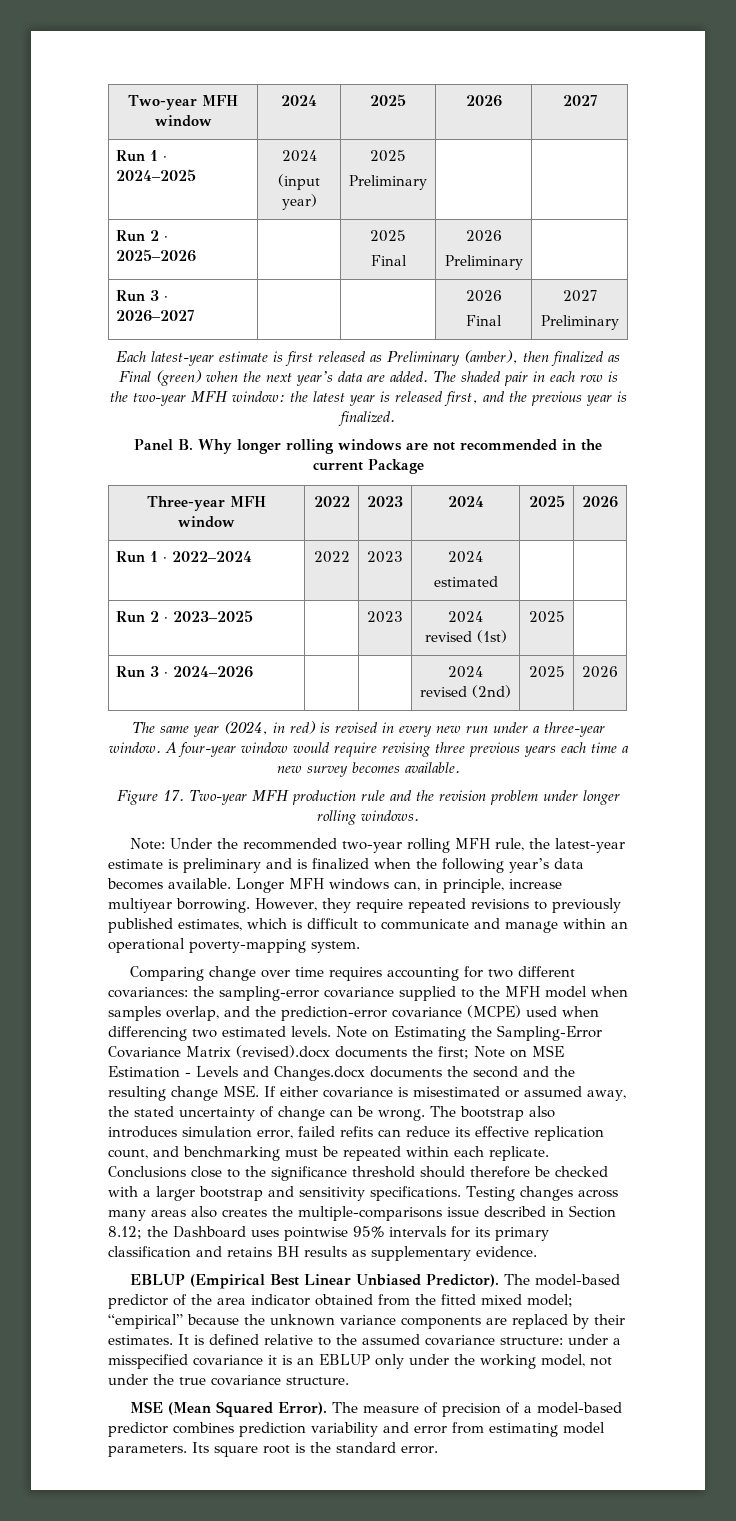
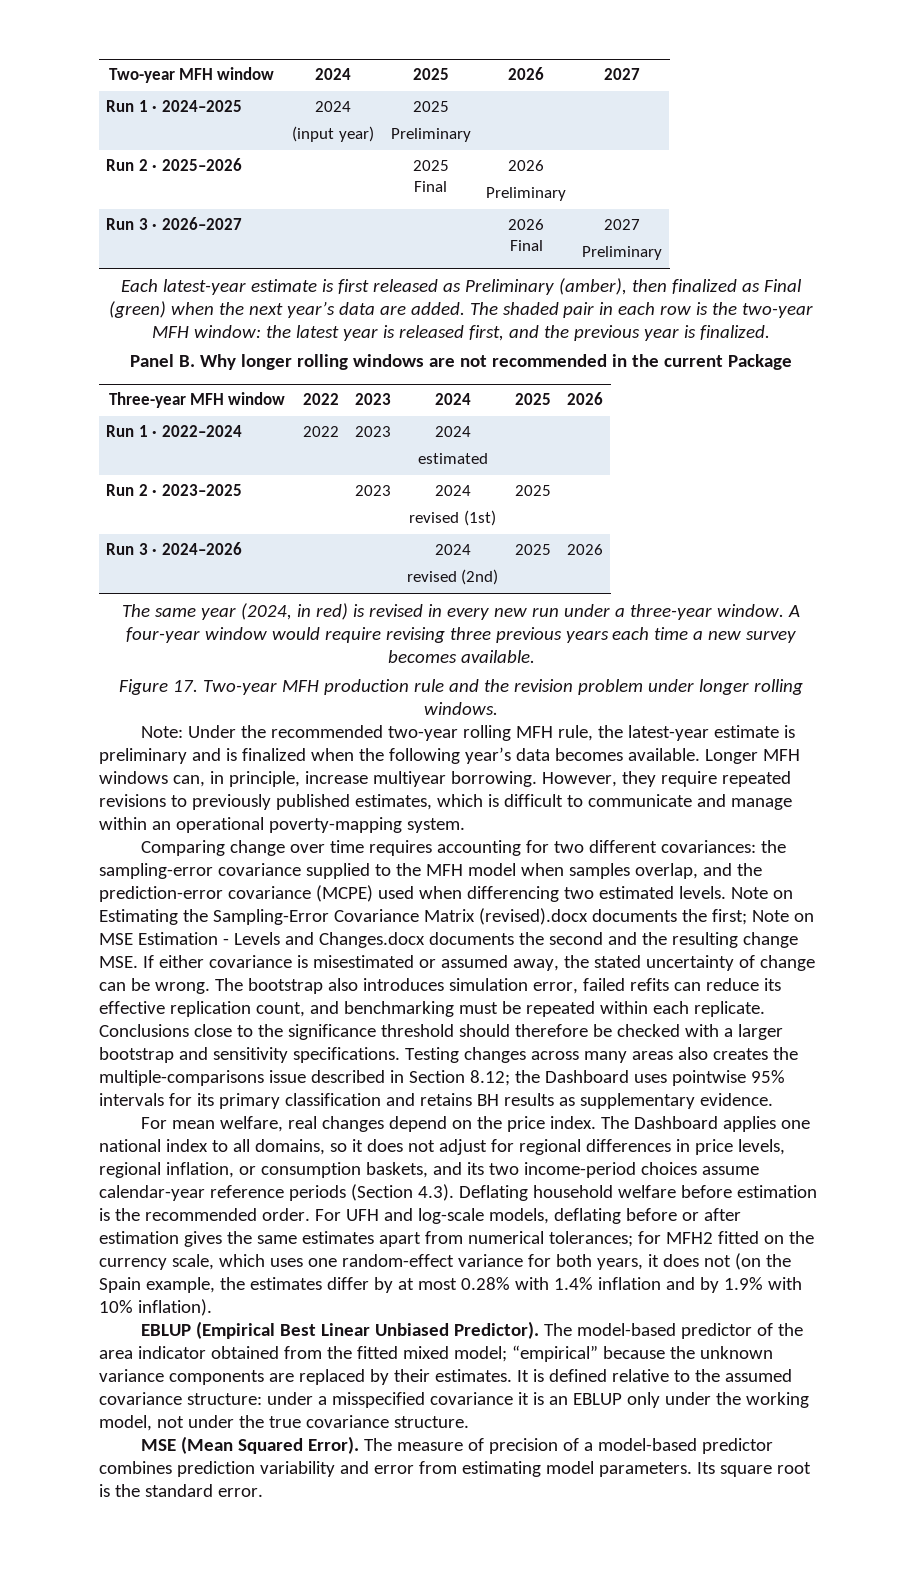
(537, 1251) none -> [140,1116,810,1132] [99,1139,785,1155] [99,1162,759,1178] [99,1184,817,1201] [99,1208,741,1224] [99,1231,814,1247] [99,1253,791,1270] [99,1277,802,1293] [99,1299,212,1316] // For mean welfare, real changes depend on the price index. The Dashboard applies one national index to all domains, so it does not adjust for regional differences in price levels, regional inflation, or consumption baskets, and its two income-period choices assume calendar-year reference periods (Section 4.3). Deflating household welfare before estimation is the recommended order. For UFH and log-scale models, deflating before or after estimation gives the same estimates apart from numerical tolerances; for MFH2 fitted on the currency scale, which uses one random-effect variance for both years, it does not (on the Spain example, the estimates differ by at most 0.28% with 1.4% inflation and by 1.9% with 10% inflation).

